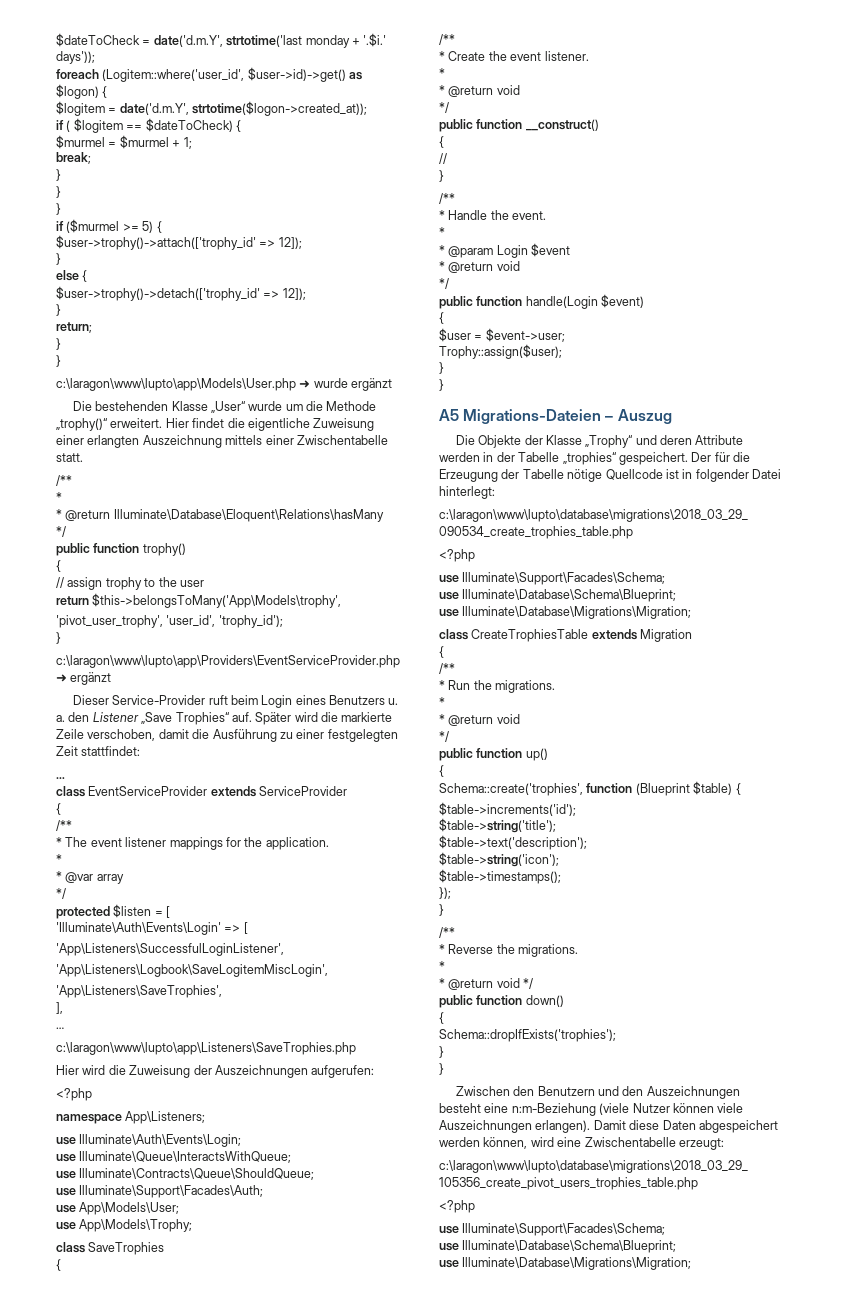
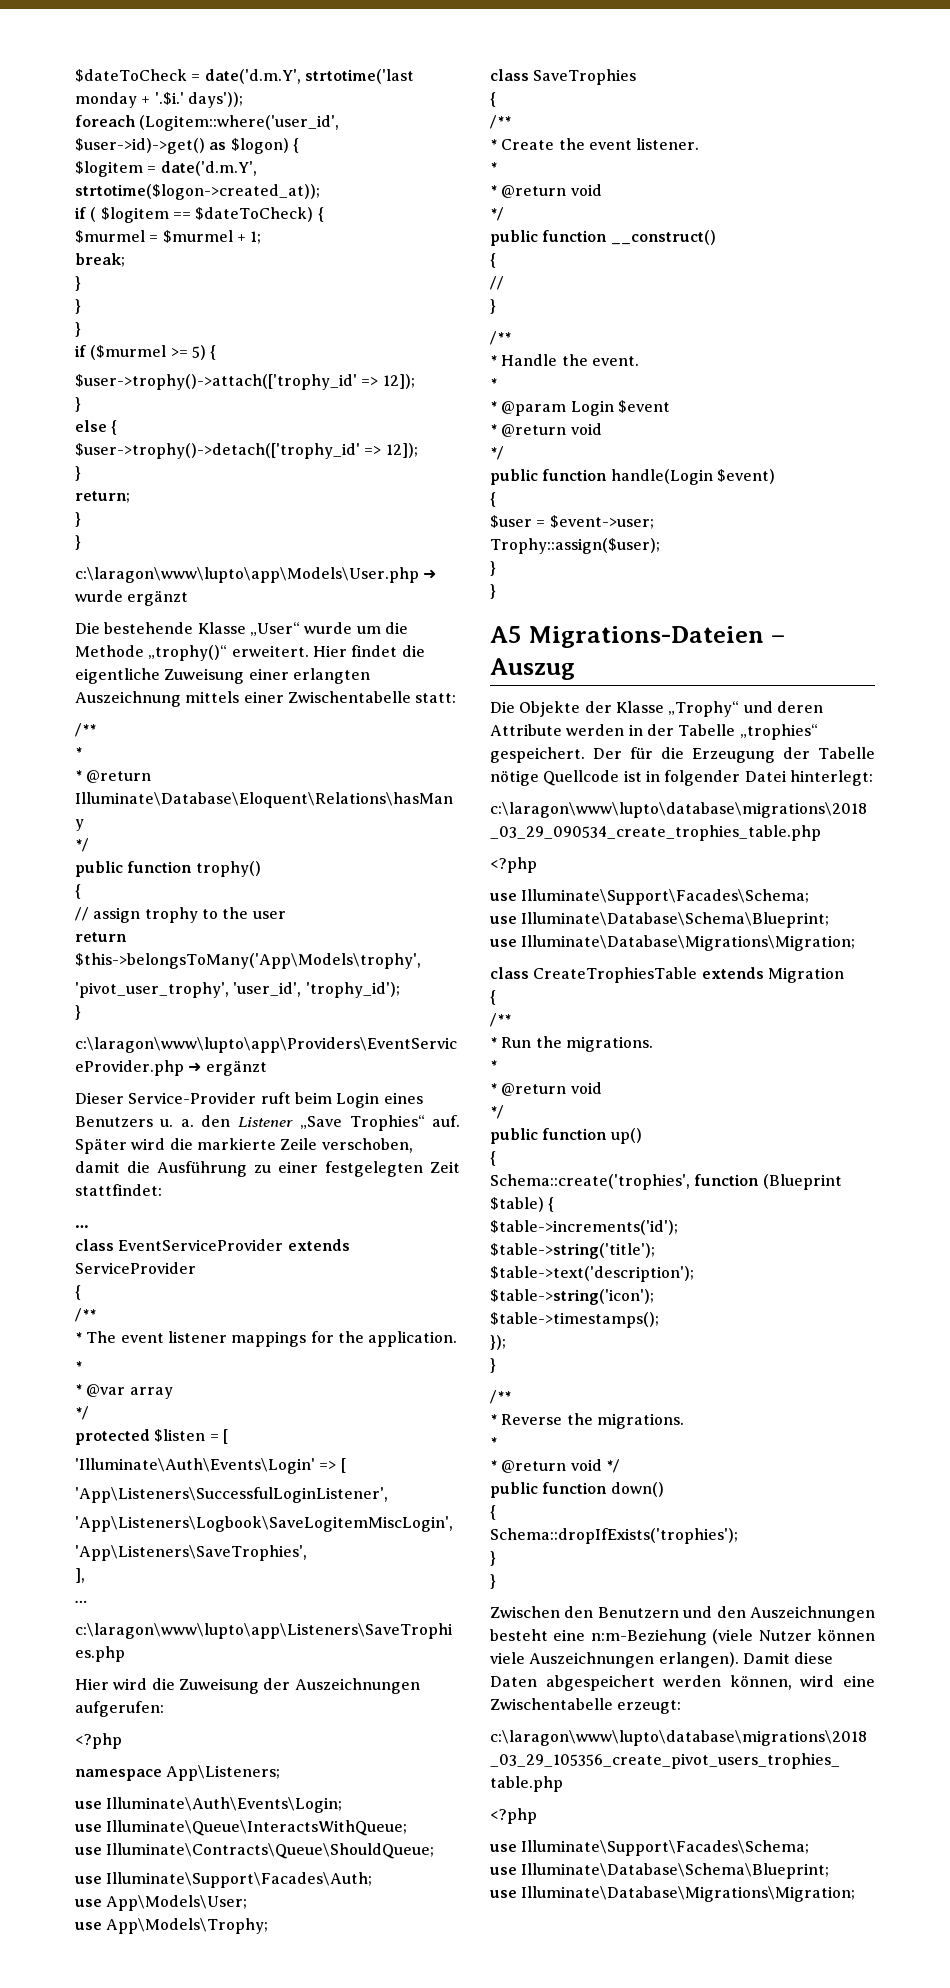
[95,401,169,411] bestehenden -> [104,622,194,634] bestehende
[56,453,83,462] statt. -> [415,693,457,703] statt:

